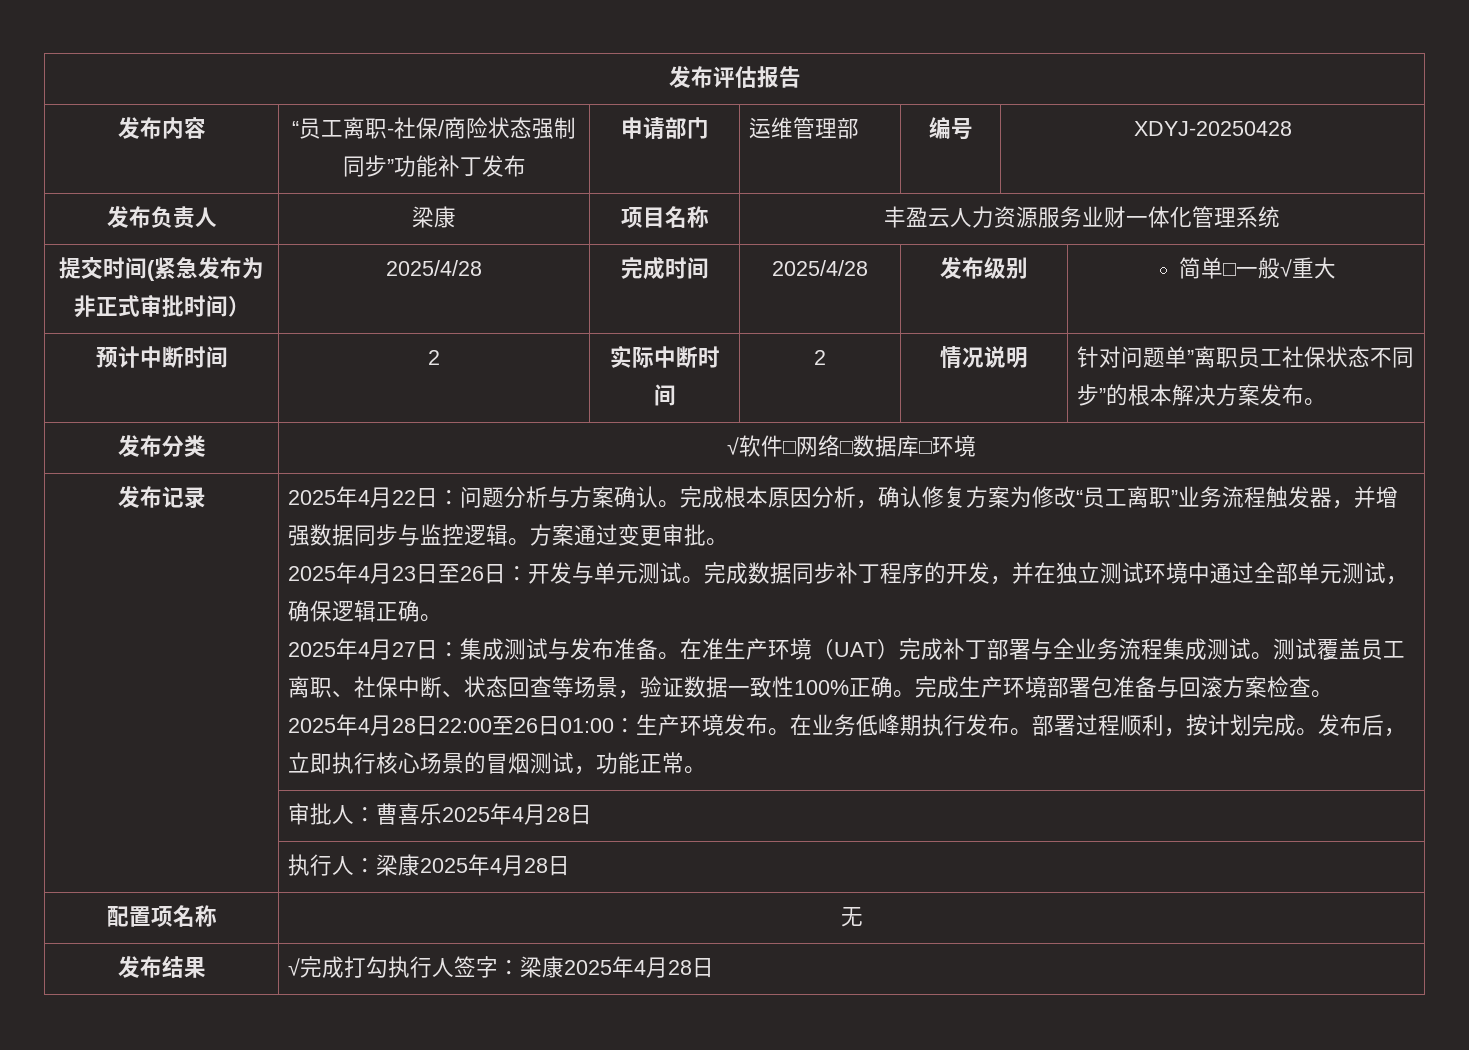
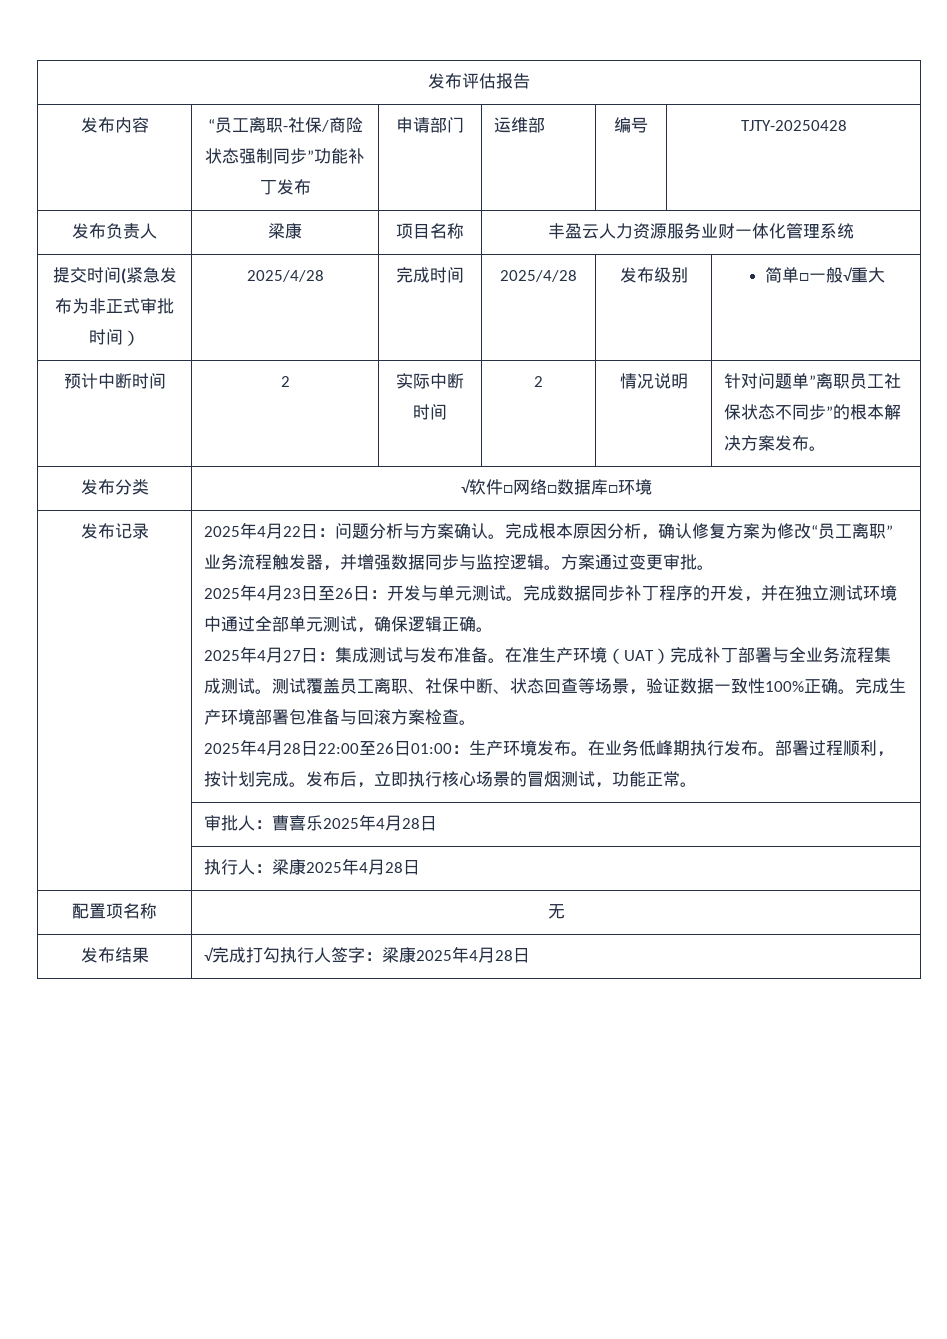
[792,117,837,139] 管理 -> (529, 125) none
[1133,121,1292,136] XDYJ-20250428 -> [740,120,847,131] TJTY-20250428

